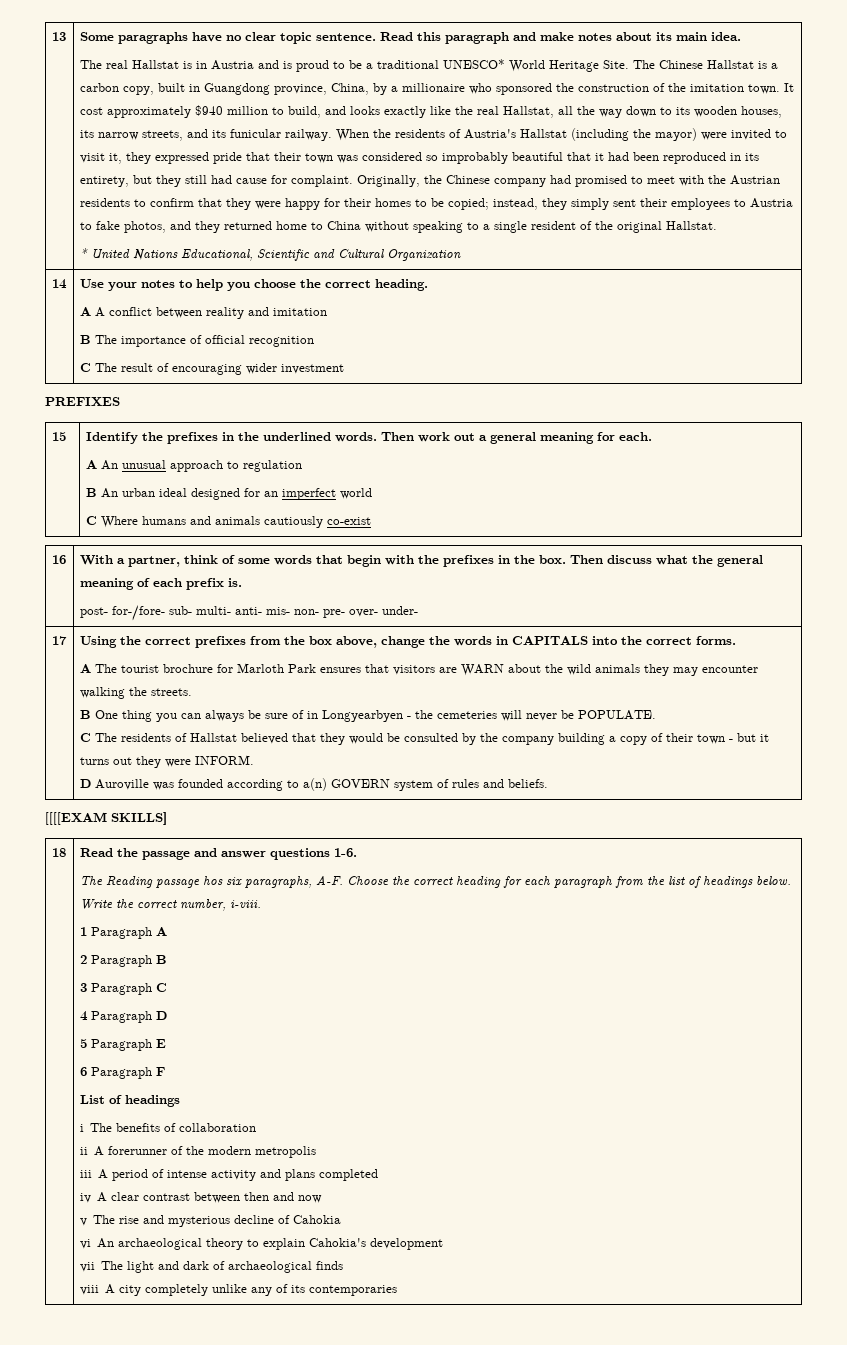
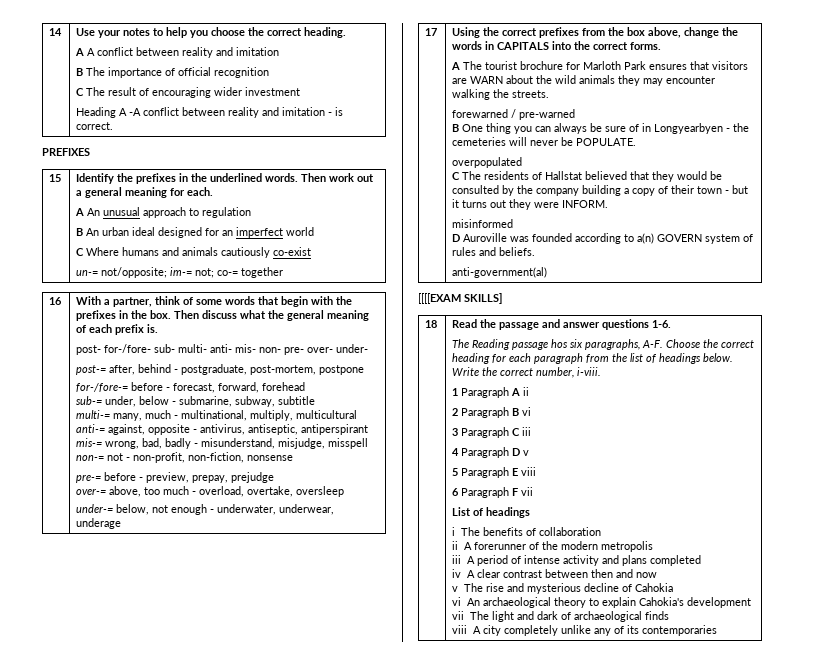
[51,32,66,41] [79,32,741,44] [79,59,778,72] [79,83,794,95] [79,105,782,118] [79,128,787,141] [79,152,759,164] [79,175,780,187] [79,198,793,210] [79,221,717,233] [79,248,461,261] 13 | Some paragraphs have no clear topic sentence. Read this paragraph and make notes about its main idea. // The real Hallstat is in Austria and is proud to be a traditional UNESCO* World Heritage Site. The Chinese Hallstat is a carbon copy, built in Guangdong province, China, by a millionaire who sponsored the construction of the imitation town. It cost approximately $940 million to build, and looks exactly like the real Hallstat, all the way down to its wooden houses, its narrow streets, and its funicular railway. When the residents of Austria's Hallstat (including the mayor) were invited to visit it, they expressed pride that their town was considered so improbably beautiful that it had been reproduced in its entirety, but they still had cause for complaint. Originally, the Chinese company had promised to meet with the Austrian residents to confirm that they were happy for their homes to be copied; instead, they simply sent their employees to Austria to fake photos, and they returned home to China without speaking to a single resident of the original Hallstat. // * United Nations Educational, Scientific and Cultural Organization // -> (49, 32) none
(344, 369) none -> [76,107,344,118] [76,122,114,130] // Heading A -A conflict between reality and imitation - is correct.
(371, 521) none -> [76,267,284,278] // un-= not/opposite; im-= not; co-= together
(418, 610) none -> [76,364,365,375] [76,382,306,393] [76,396,316,407] [76,410,358,421] [76,424,369,435] [76,438,369,449] [76,452,294,463] [76,472,275,483] [76,486,345,497] [76,504,335,515] [76,518,122,529] // post-= after, behind - postgraduate, post-mortem, postpone // for-/fore-= before - forecast, forward, forehead // sub-= under, below - submarine, subway, subtitle // multi-= many, much - multinational, multiply, multicultural anti-= against, opposite - antivirus, antiseptic, antiperspirant mis-= wrong, bad, badly - misunderstand, misjudge, misspell non-= not - non-profit, non-fiction, nonsense // pre-= before - preview, prepay, prejudge // over-= above, too much - overload, overtake, oversleep // under-= below, not enough - underwater, underwear, underage
(192, 692) none -> [452,109,576,120] // forewarned / pre-warned
(656, 715) none -> [452,157,523,168] // overpopulated
(254, 760) none -> [452,219,514,228] // misinformed
(548, 783) none -> [452,267,548,278] // anti-government(al)
(167, 931) none -> [523,387,530,396] ii
(167, 959) none -> [522,407,532,416] vi
(167, 987) none -> [522,427,532,436] iii
(167, 1015) none -> [523,450,530,456] v
(166, 1043) none -> [521,467,537,476] viii
(165, 1071) none -> [521,487,534,496] vii

